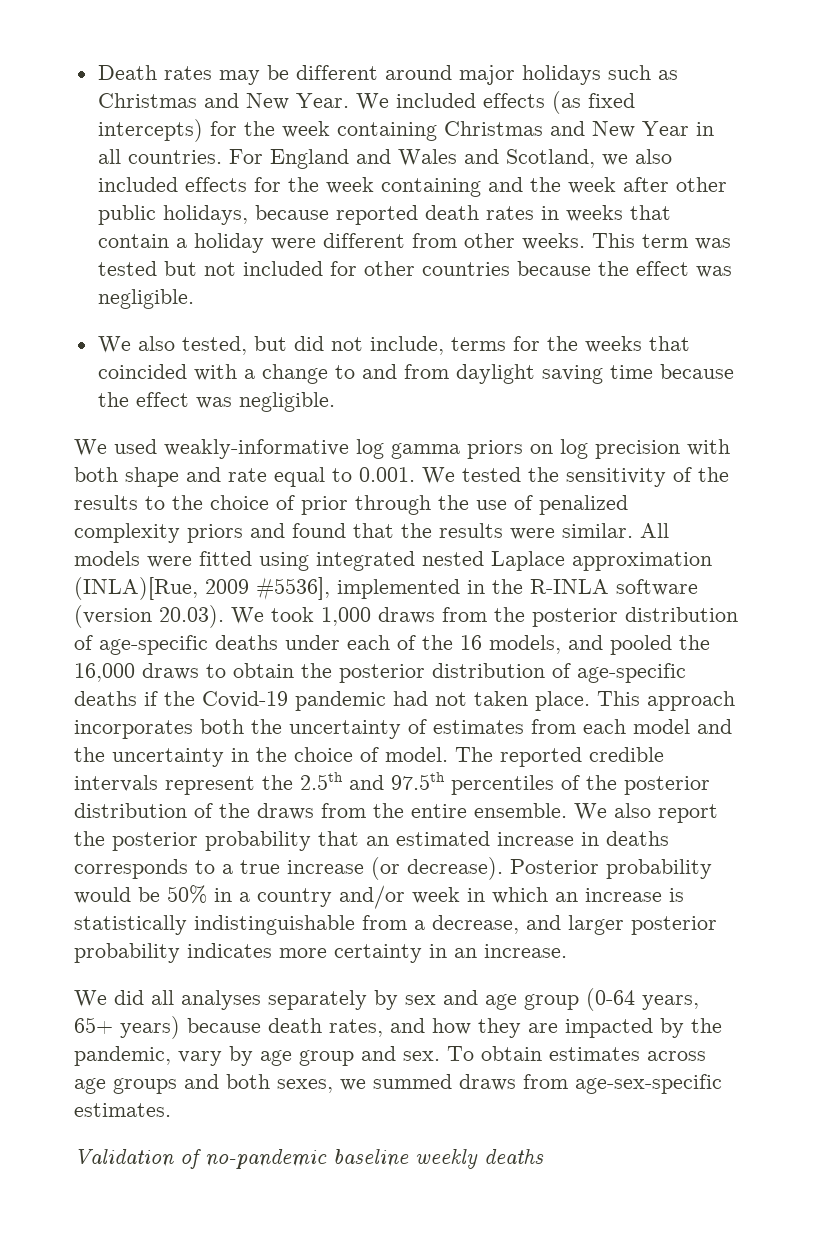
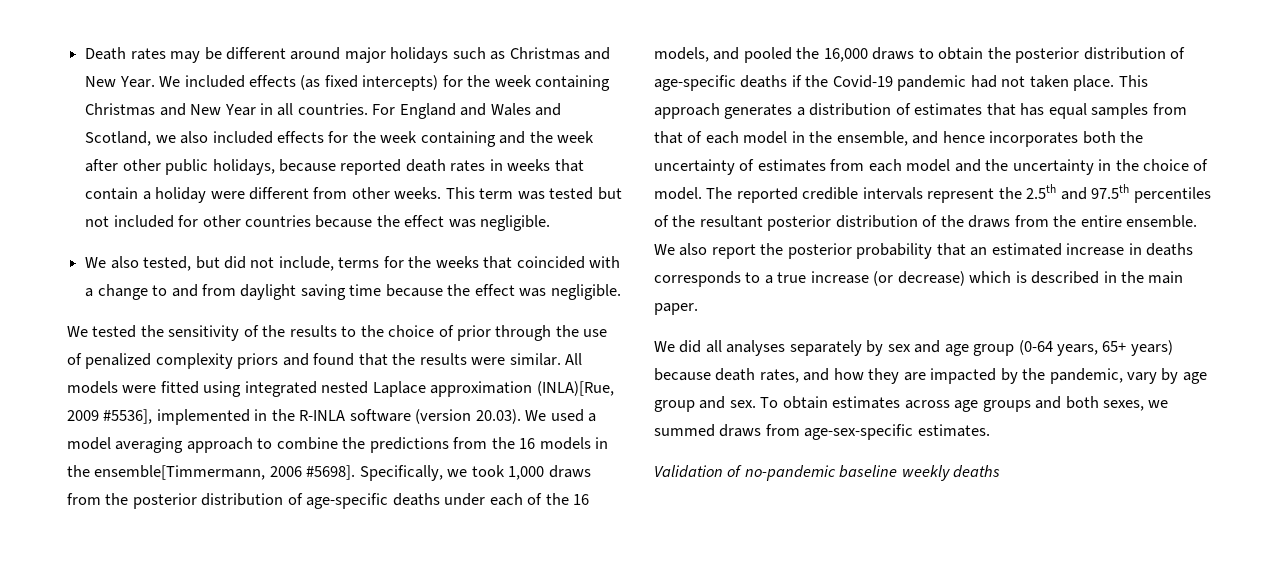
[114,439,730,459] [74,467,455,487] used weakly-informative log gamma priors on log precision with both shape and rate equal to 0.001. We -> (88, 331) none
(264, 615) none -> [550,409,597,422] [67,437,609,453] [67,465,468,481] used a model averaging approach to combine the predictions from the 16 models in the ensemble[Timmermann, 2006 #5698]. Specifically, we
(735, 701) none -> [724,103,1187,119] [654,131,985,146] generates a distribution of estimates that has equal samples from that of each model in the ensemble, and hence
(617, 782) none -> [699,215,763,228] resultant
[407,857,712,880] [74,885,684,909] [74,915,717,935] [74,943,567,963] decrease). Posterior probability would be 50% in a country and/or week in which an increase is statistically indistinguishable from a decrease, and larger posterior probability indicates more certainty in an increase. -> [897,271,1184,286] [654,303,698,315] decrease) which is described in the main paper.

